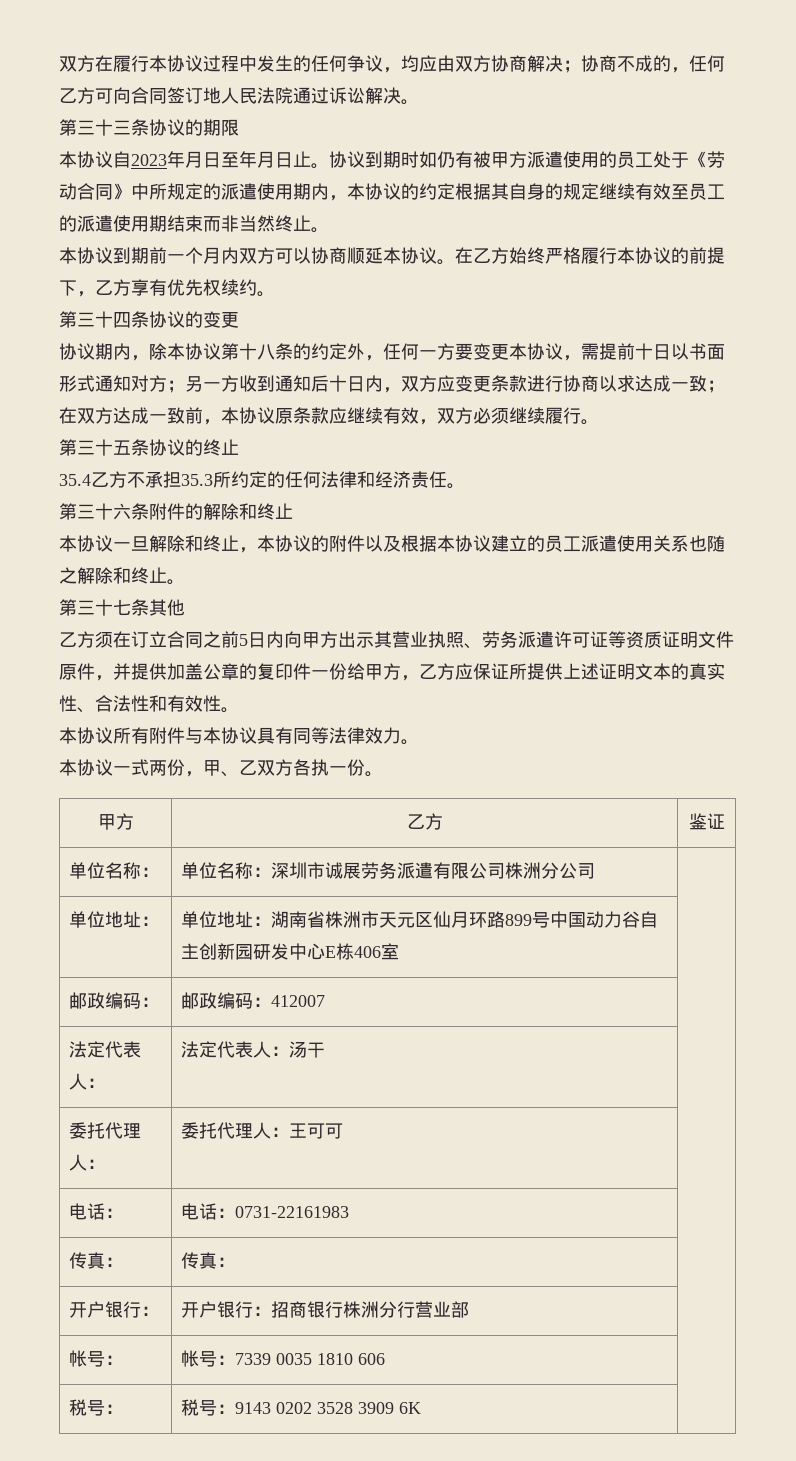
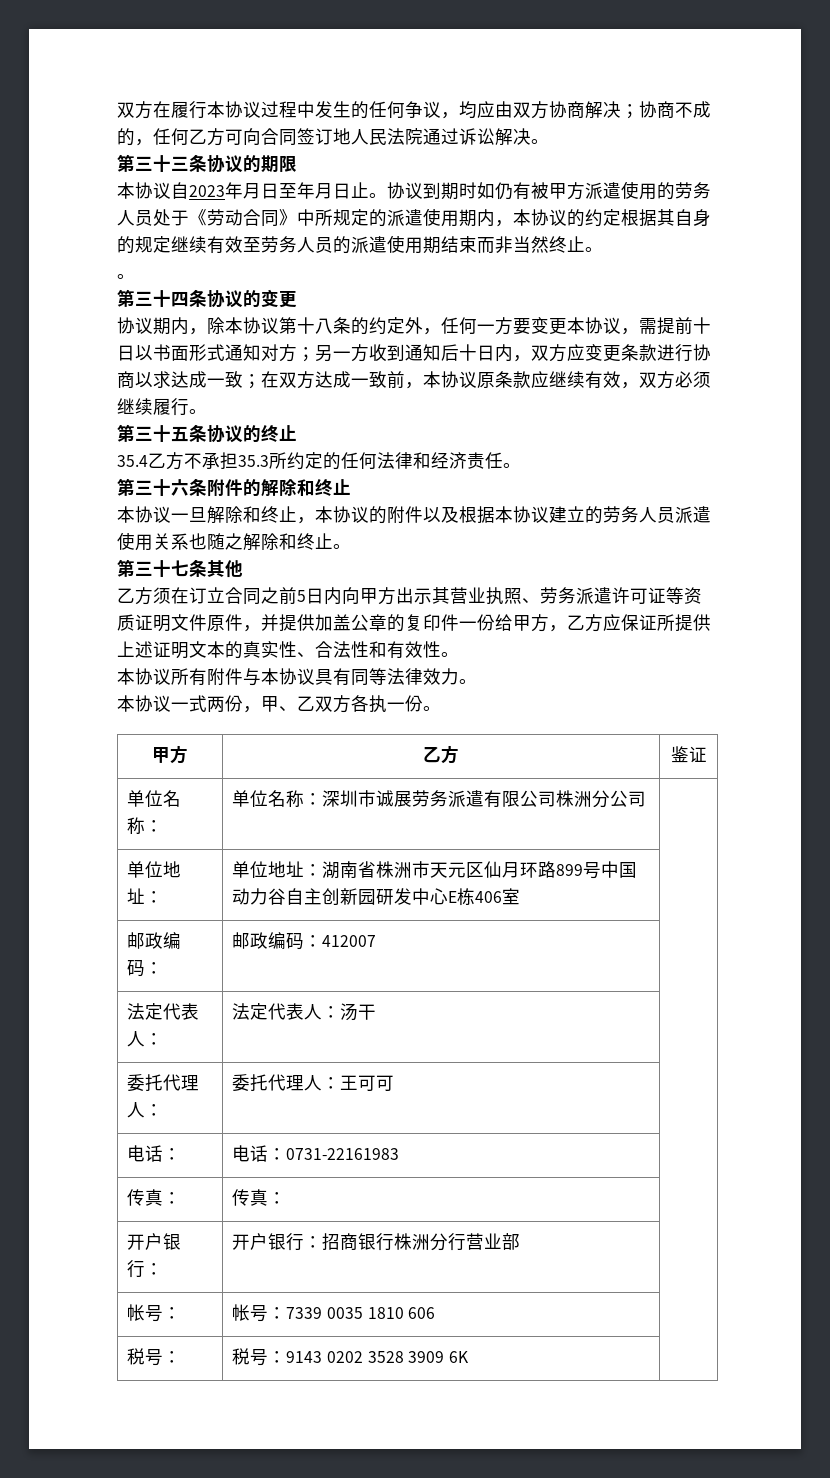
[617,151,653,168] 员工 -> [675,182,711,199] [117,210,153,226] 劳务人员
[689,183,725,200] 员工 -> [261,236,333,253] 劳务人员
[59,247,725,265] [59,279,257,297] 本协议到期前一个月内双方可以协商顺延本协议。在乙方始终严格履行本协议的前提下，乙方享有优先权续约 -> (603, 249) none
[545,535,581,552] 员工 -> [603,506,675,523] 劳务人员

